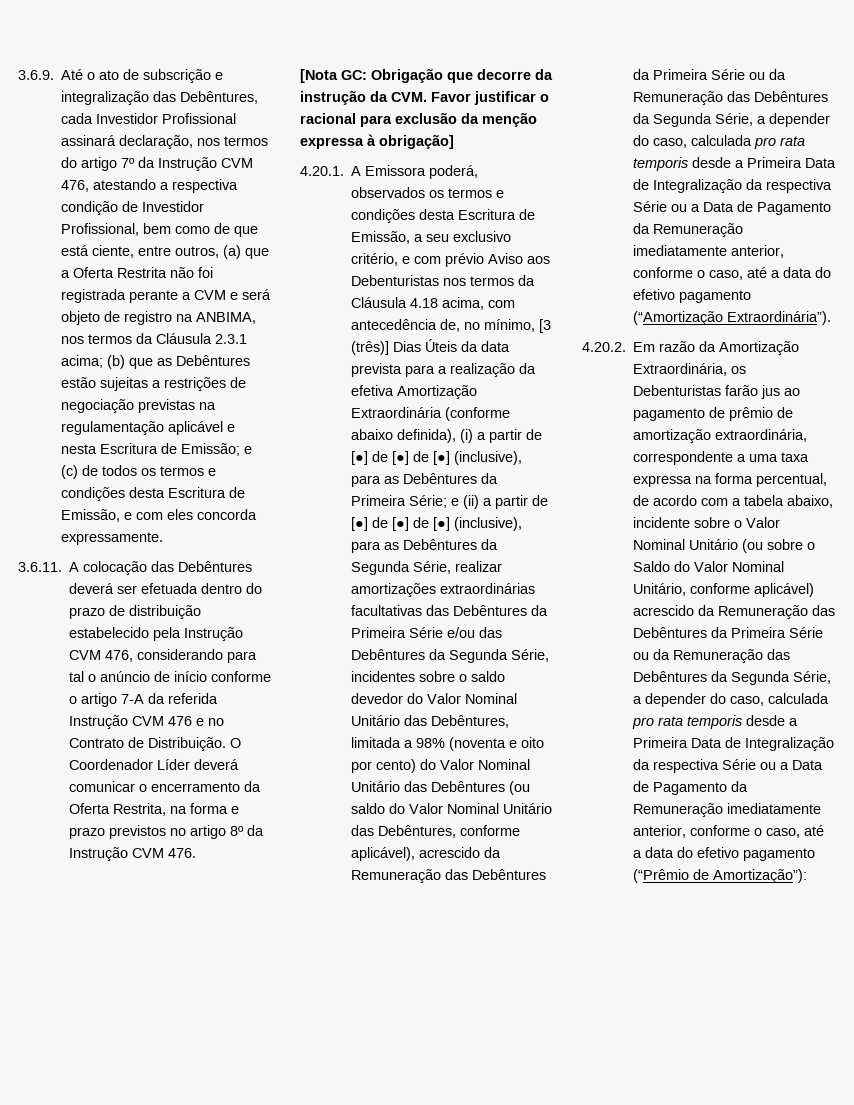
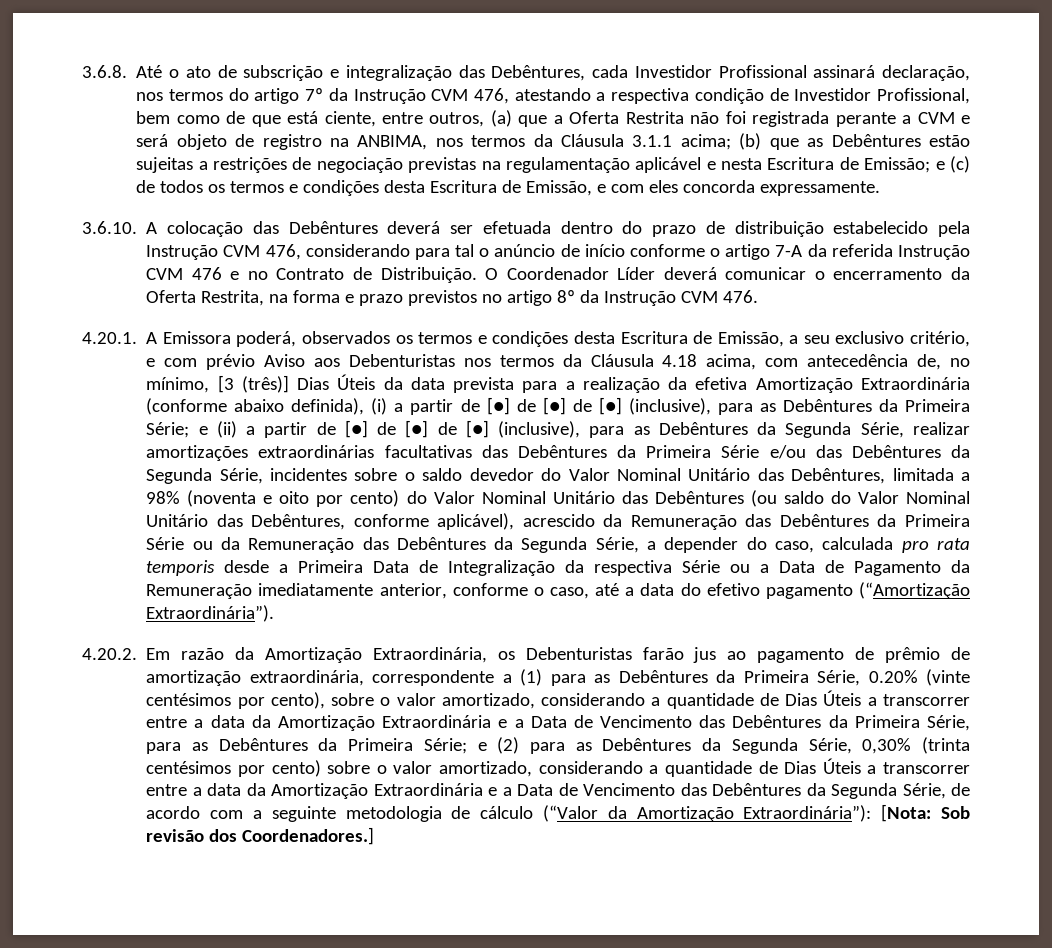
[18,70,54,80] 3.6.9. -> [82,65,127,78] 3.6.8.
[215,334,248,344] 2.3.1 -> [632,135,673,147] 3.1.1
[18,562,62,572] 3.6.11. -> [82,221,137,234] 3.6.10.
[300,68,553,83] [300,90,549,105] [300,112,537,127] [300,134,454,149] // [Nota GC: Obrigação que decorre da instrução da CVM. Favor justificar o racional para exclusão da menção expressa à obrigação] -> (759, 296) none
[749,452,810,462] [633,473,828,487] [633,495,834,508] [633,517,781,528] [633,539,816,553] [633,561,785,572] [633,583,815,597] [633,605,836,619] [633,627,824,638] [633,649,791,663] [633,671,832,685] [633,693,830,707] [632,715,799,729] [633,737,835,751] [633,759,824,773] [633,781,749,795] [633,803,822,817] [633,825,825,838] [633,847,816,861] [633,869,808,883] uma taxa expressa na forma percentual, de acordo com a tabela abaixo, incidente sobre o Valor Nominal Unitário (ou sobre o Saldo do Valor Nominal Unitário, conforme aplicável) acrescido da Remuneração das Debêntures da Primeira Série ou da Remuneração das Debêntures da Segunda Série, a depender do caso, calculada pro rata temporis desde a Primeira Data de Integralização da respectiva Série ou a Data de Pagamento da Remuneração imediatamente anterior, conforme o caso, até a data do efetivo pagamento (“Prêmio de Amortização”): -> [520,669,970,686] [146,690,970,709] [146,715,970,731] [146,737,971,754] [146,758,970,777] [146,783,970,799] [146,804,970,822] [146,827,375,845] (1) para as Debêntures da Primeira Série, 0.20% (vinte centésimos por cento), sobre o valor amortizado, considerando a quantidade de Dias Úteis a transcorrer entre a data da Amortização Extraordinária e a Data de Vencimento das Debêntures da Primeira Série, para as Debêntures da Primeira Série; e (2) para as Debêntures da Segunda Série, 0,30% (trinta centésimos por cento) sobre o valor amortizado, considerando a quantidade de Dias Úteis a transcorrer entre a data da Amortização Extraordinária e a Data de Vencimento das Debêntures da Segunda Série, de acordo com a seguinte metodologia de cálculo (“Valor da Amortização Extraordinária”): [Nota: Sob revisão dos Coordenadores.]

